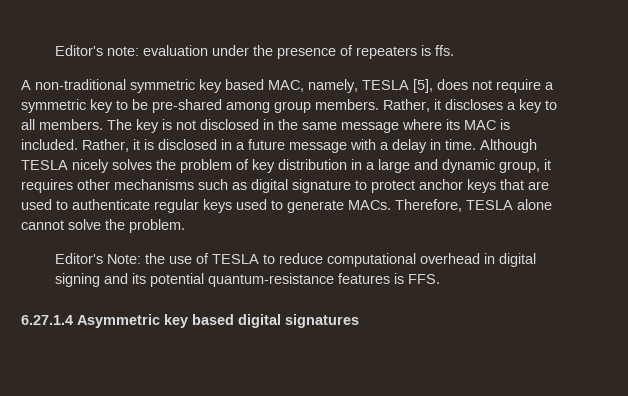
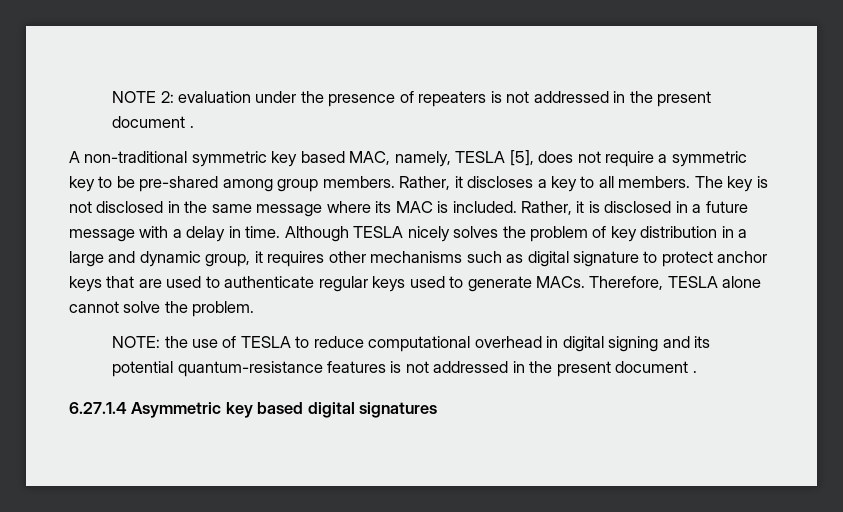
[55,45,140,56] Editor's note: -> [112,91,174,103] NOTE 2:
[435,45,455,56] ffs. -> [506,91,711,107] [112,116,194,128] not addressed in the present document .
[55,253,142,264] Editor's Note: -> [112,336,161,348] NOTE:
[408,274,441,284] FFS. -> [405,361,697,377] not addressed in the present document .

